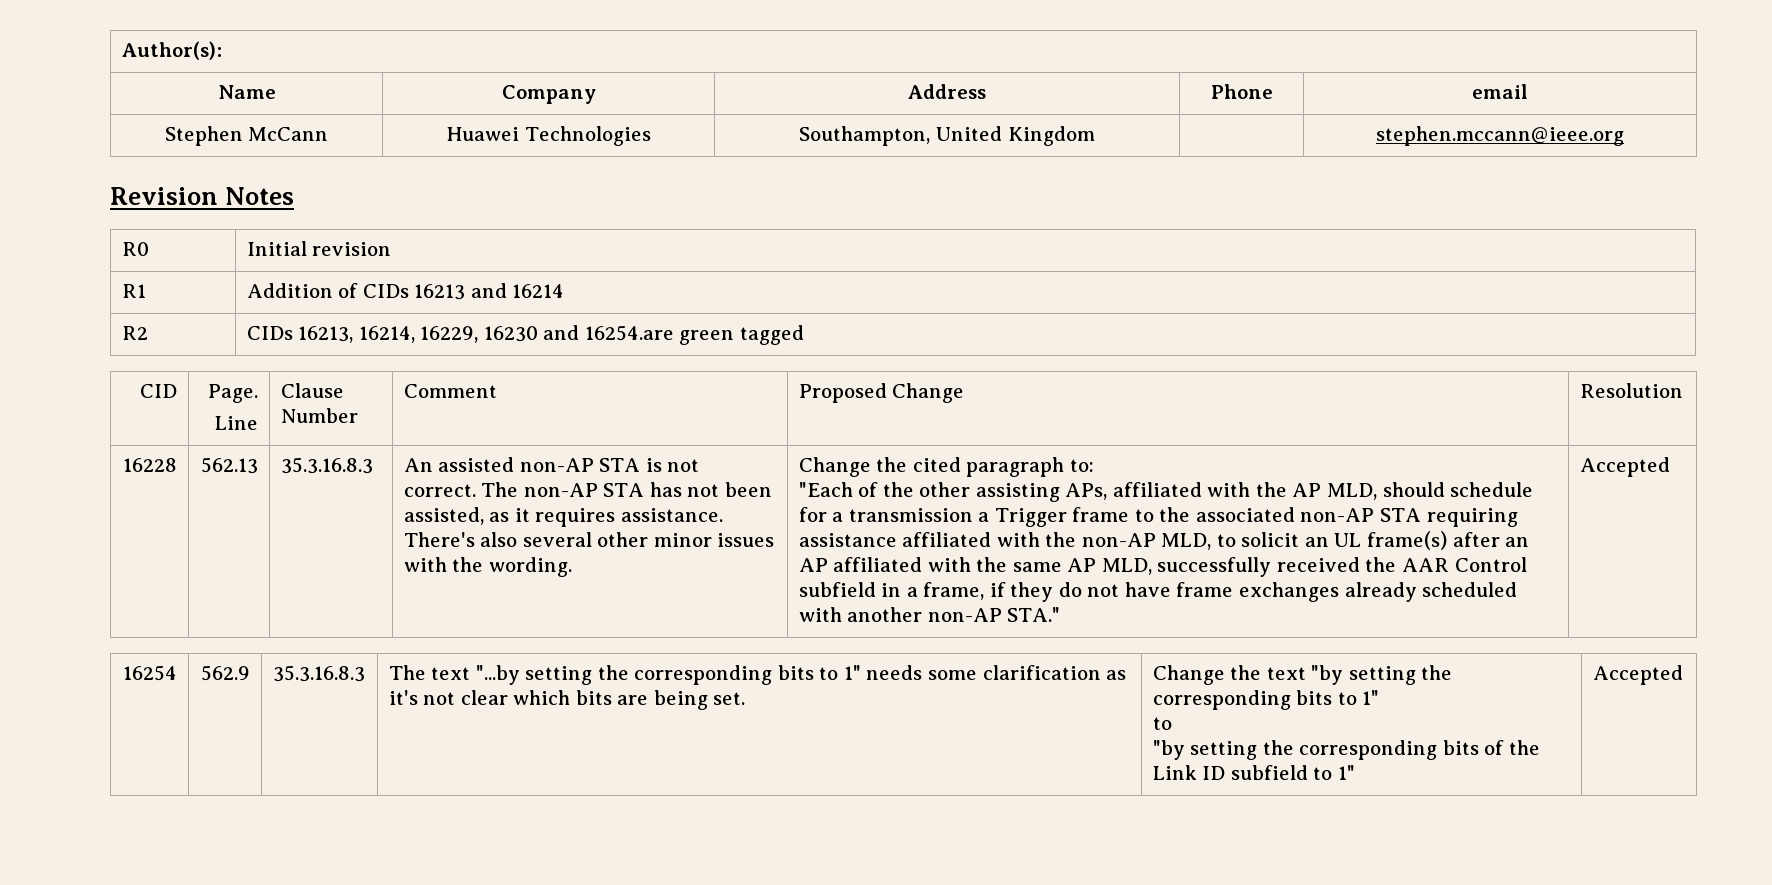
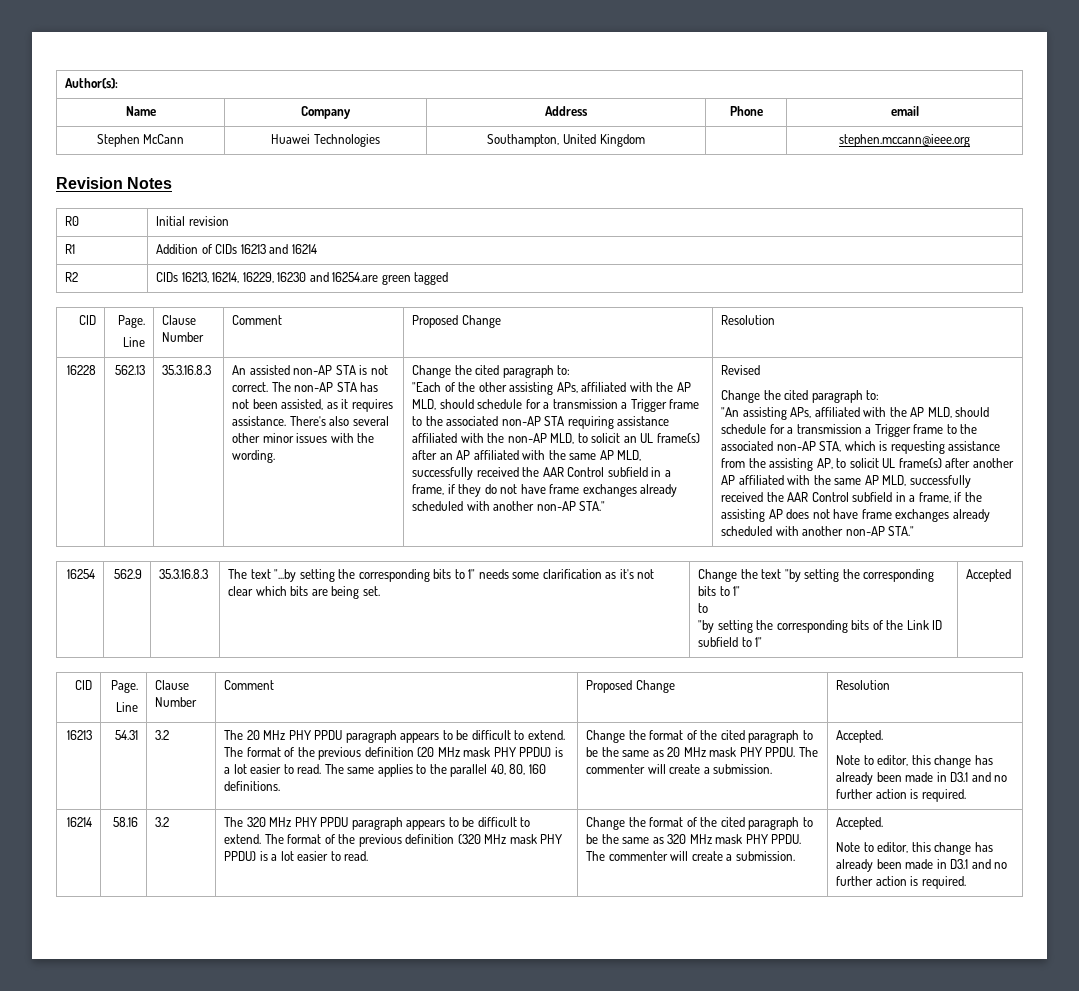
[1579,457,1670,477] Accepted -> [721,365,761,375] [721,390,880,403] [721,407,990,420] [721,424,978,437] [721,441,1001,454] [721,458,1014,471] [721,475,971,488] [721,492,982,503] [721,509,990,522] [721,526,915,536] Revised // Change the cited paragraph to: // "An assisting APs, affiliated with the AP MLD, should schedule for a transmission a Trigger frame to the associated non-AP STA, which is requesting assistance from the assisting AP, to solicit UL frame(s) after another AP affiliated with the same AP MLD, successfully received the AAR Control subfield in a frame, if the assisting AP does not have frame exchanges already scheduled with another non-AP STA."
(1683, 675) none -> [74,680,92,690] [110,680,138,693] [115,702,138,712] [155,680,190,690] [155,697,198,707] [224,680,275,690] [586,680,675,693] [836,680,891,690] [66,730,92,740] [114,730,138,740] [155,730,170,740] [224,730,565,743] [224,747,563,760] [224,764,546,777] [224,781,281,791] [586,730,813,743] [586,747,818,757] [586,764,773,774] [836,730,884,743] [836,755,993,768] [836,772,1008,785] [836,789,966,802] [66,817,92,827] [112,817,138,827] [155,817,170,827] [224,817,531,830] [224,834,563,847] [224,851,369,861] [586,817,813,830] [586,834,802,844] [586,851,795,861] [836,817,884,830] [836,842,993,855] [836,859,1008,872] [836,876,966,889] // CID | Page. // Line | Clause Number | Comment | Proposed Change | Resolution // 16213 | 54.31 | 3.2 | The 20 MHz PHY PPDU paragraph appears to be difficult to extend. The format of the previous definition (20 MHz mask PHY PPDU) is a lot easier to read. The same applies to the parallel 40, 80, 160 definitions. | Change the format of the cited paragraph to be the same as 20 MHz mask PHY PPDU. The commenter will create a submission. | Accepted. // Note to editor, this change has already been made in D3.1 and no further action is required. // 16214 | 58.16 | 3.2 | The 320 MHz PHY PPDU paragraph appears to be difficult to extend. The format of the previous definition (320 MHz mask PHY PPDU) is a lot easier to read. | Change the format of the cited paragraph to be the same as 320 MHz mask PHY PPDU. The commenter will create a submission. | Accepted. // Note to editor, this change has already been made in D3.1 and no further action is required.

